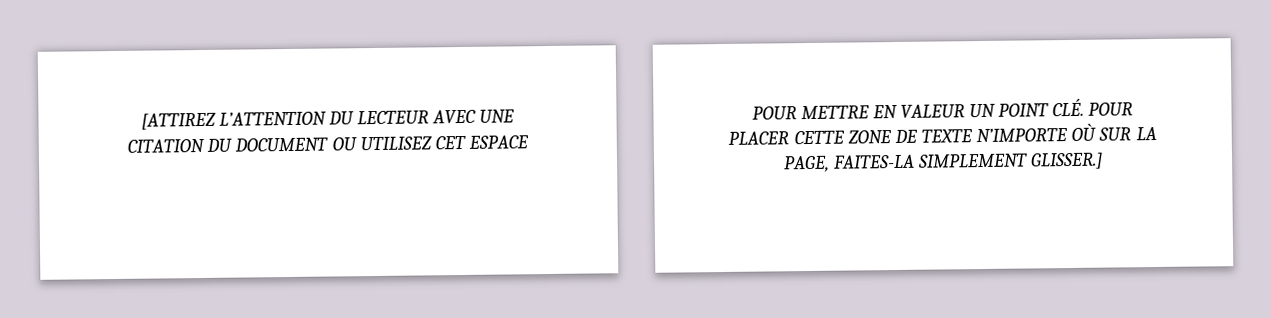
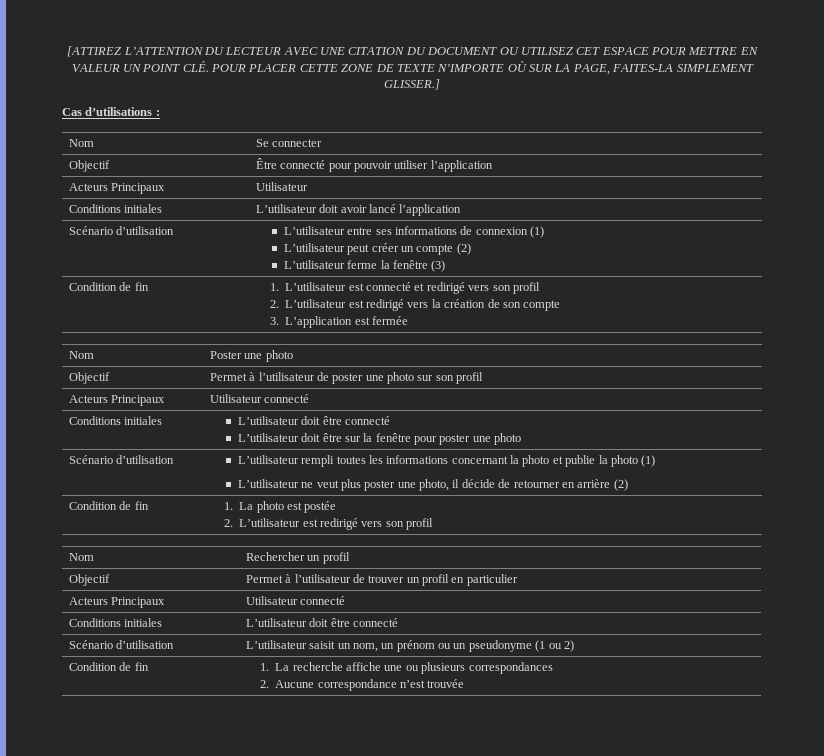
(1104, 161) none -> [62,107,160,116] [68,139,94,147] [255,139,323,147] [68,160,110,172] [255,158,493,172] [68,183,166,194] [255,182,308,191] [68,204,163,213] [255,204,462,216] [68,226,175,235] [283,226,544,238] [283,243,471,255] [283,260,446,272] [68,282,149,291] [269,282,540,294] [269,299,561,311] [269,316,408,328] [68,351,94,359] [209,350,293,362] [68,372,110,384] [209,372,484,384] [68,395,166,406] [209,394,310,403] [68,416,163,425] [237,416,390,425] [237,433,522,445] [68,455,175,464] [237,455,656,467] [237,479,628,491] [68,501,149,510] [223,501,337,513] [223,518,434,530] [68,553,94,561] [245,552,350,564] [68,574,110,586] [245,574,518,586] [68,597,166,608] [245,596,346,605] [68,618,163,627] [245,618,398,627] [68,640,175,649] [245,640,574,652] [68,662,149,671] [259,662,553,674] [259,679,465,691] // Cas d’utilisations : // Nom | Se connecter // Objectif | Être connecté pour pouvoir utiliser l’application // Acteurs Principaux | Utilisateur // Conditions initiales | L’utilisateur doit avoir lancé l’application // Scénario d’utilisation | L’utilisateur entre ses informations de connexion (1) // L’utilisateur peut créer un compte (2) // L’utilisateur ferme la fenêtre (3) // Condition de fin | 1. L’utilisateur est connecté et redirigé vers son profil // 2. L’utilisateur est redirigé vers la création de son compte // 3. L’application est fermée // Nom | Poster une photo // Objectif | Permet à l’utilisateur de poster une photo sur son profil // Acteurs Principaux | Utilisateur connecté // Conditions initiales | L’utilisateur doit être connecté // L’utilisateur doit être sur la fenêtre pour poster une photo // Scénario d’utilisation | L’utilisateur rempli toutes les informations concernant la photo et publie la photo (1) // L’utilisateur ne veut plus poster une photo, il décide de retourner en arrière (2) // Condition de fin | 1. La photo est postée // 2. L’utilisateur est redirigé vers son profil // Nom | Rechercher un profil // Objectif | Permet à l’utilisateur de trouver un profil en particulier // Acteurs Principaux | Utilisateur connecté // Conditions initiales | L’utilisateur doit être connecté // Scénario d’utilisation | L’utilisateur saisit un nom, un prénom ou un pseudonyme (1 ou 2) // Condition de fin | 1. La recherche affiche une ou plusieurs correspondances // 2. Aucune correspondance n’est trouvée

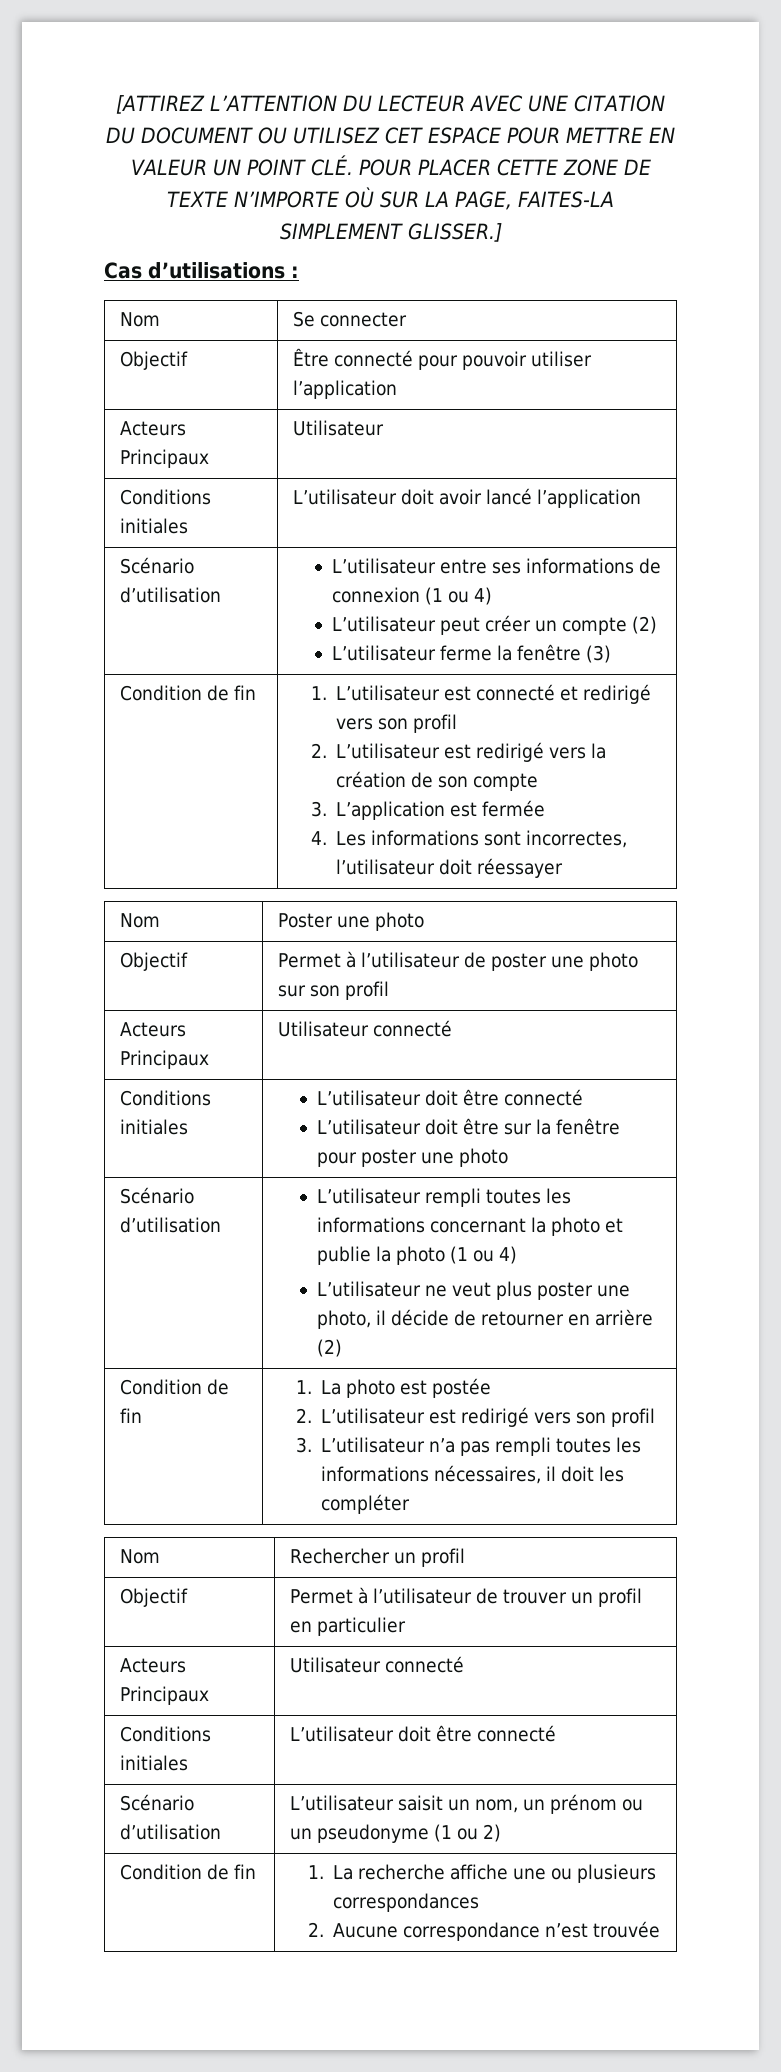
[529,226,544,238] (1) -> [424,587,492,605] (1 ou 4)
(408, 320) none -> [311,830,628,848] [336,858,564,878] // 4. Les informations sont incorrectes, l’utilisateur doit réessayer
[641,455,656,467] (1) -> [449,1246,517,1264] (1 ou 4)
(434, 524) none -> [296,1437,642,1456] [321,1465,625,1484] [321,1494,411,1514] // 3. L’utilisateur n’a pas rempli toutes les informations nécessaires, il doit les compléter

